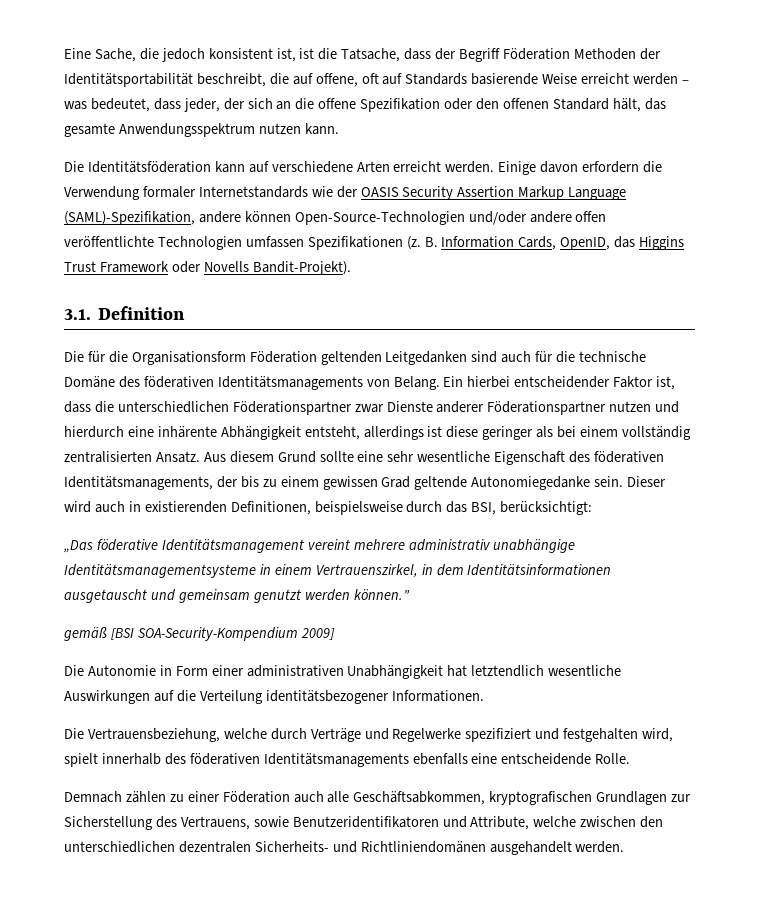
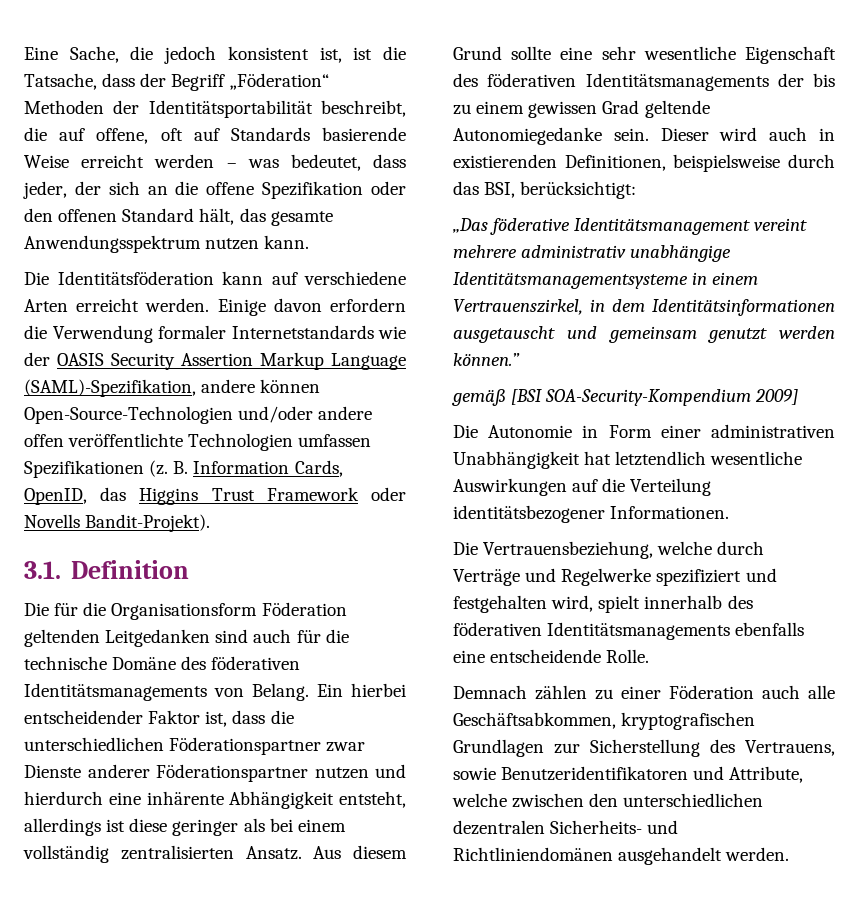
[502,48,570,60] Föderation -> [229,73,329,90] „Föderation“
[64,476,213,490] Identitätsmanagements, -> [585,73,769,91] Identitätsmanagements

